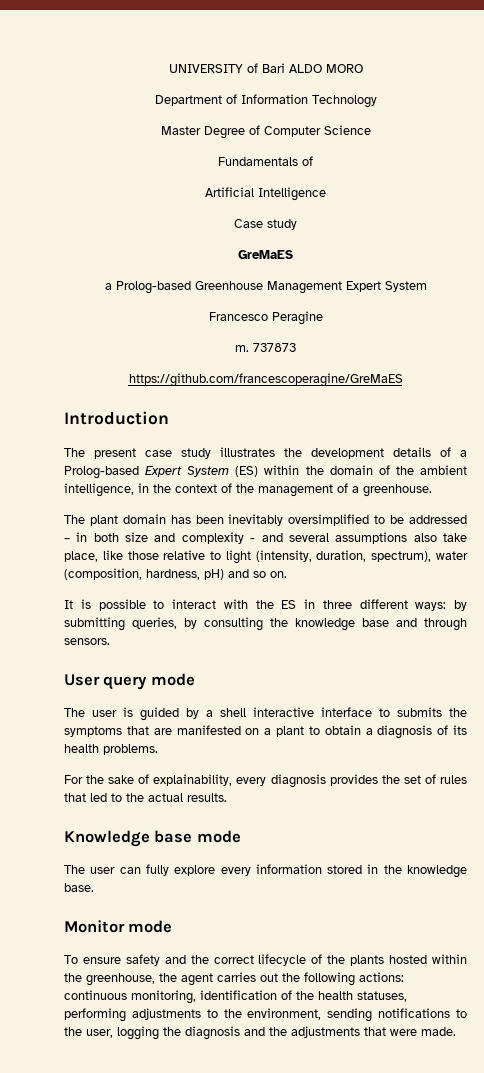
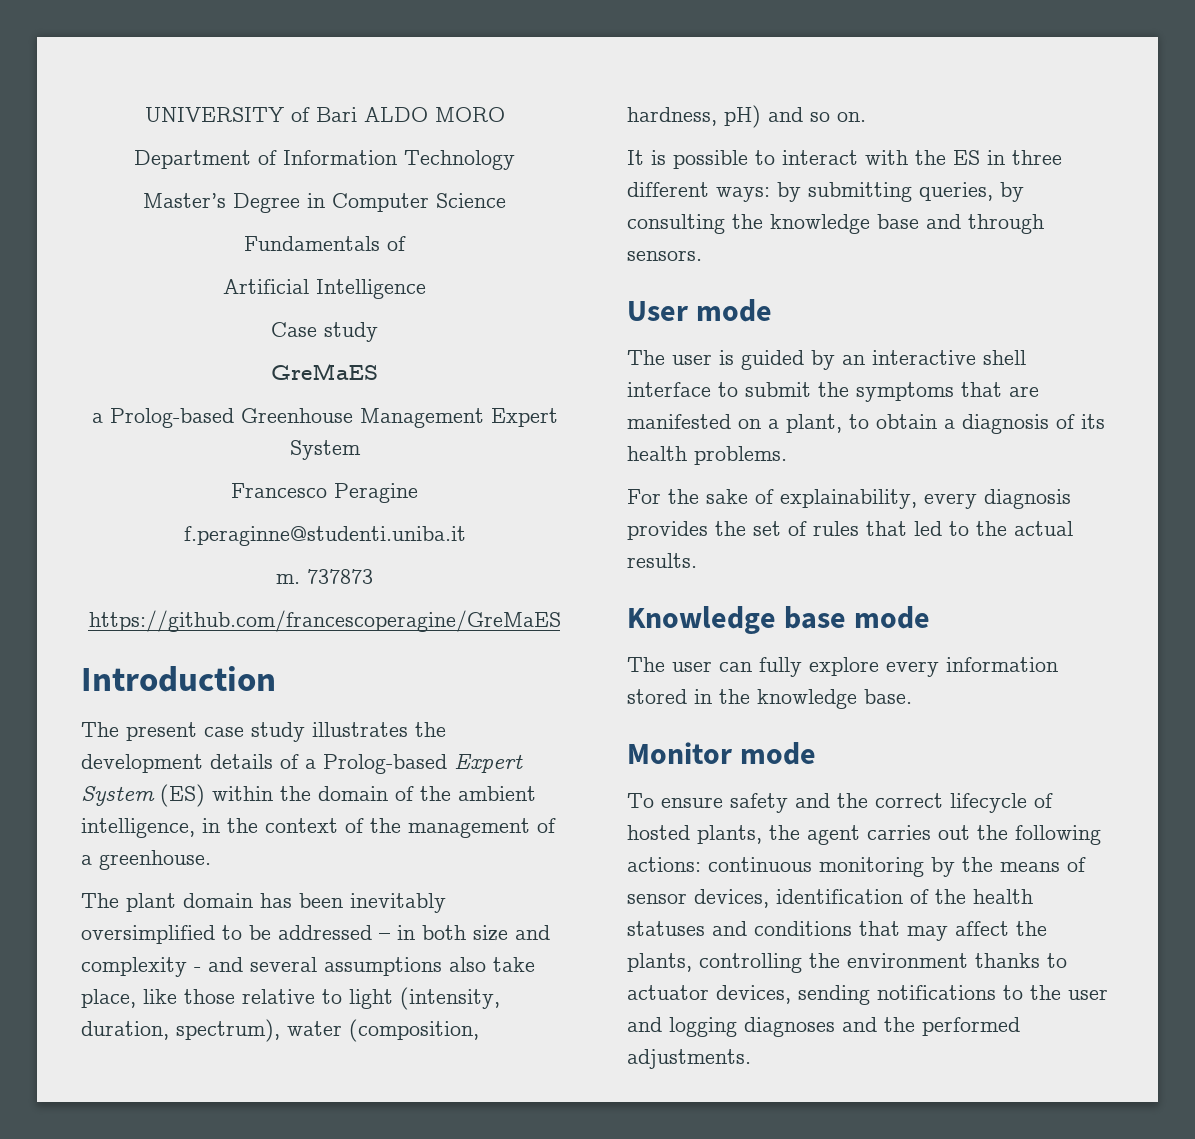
[160,125,260,139] Master Degree of -> [143,193,325,213] Master’s Degree in
(323, 318) none -> [183,526,466,546] // f.peraginne@studenti.uniba.it
[103,676,148,690] query -> (688, 311) none
[206,707,314,717] a shell interactive -> [842,350,1026,365] an interactive shell
[397,707,442,717] submits -> [745,382,811,397] submit
[276,726,304,737] plant -> [786,414,842,433] plant,
[327,954,468,966] [64,973,155,986] the plants hosted within the greenhouse, -> [627,825,762,844] hosted plants,
[131,990,407,1004] [64,1008,467,1022] [64,1026,456,1040] monitoring, identification of the health statuses, performing adjustments to the environment, sending notifications to the user, logging the diagnosis and the adjustments that were made. -> [819,857,1086,877] [627,889,1033,908] [627,921,1047,941] [627,953,1067,973] [627,985,1108,1005] [627,1017,1020,1037] [627,1049,751,1069] monitoring by the means of sensor devices, identification of the health statuses and conditions that may affect the plants, controlling the environment thanks to actuator devices, sending notifications to the user and logging diagnoses and the performed adjustments.

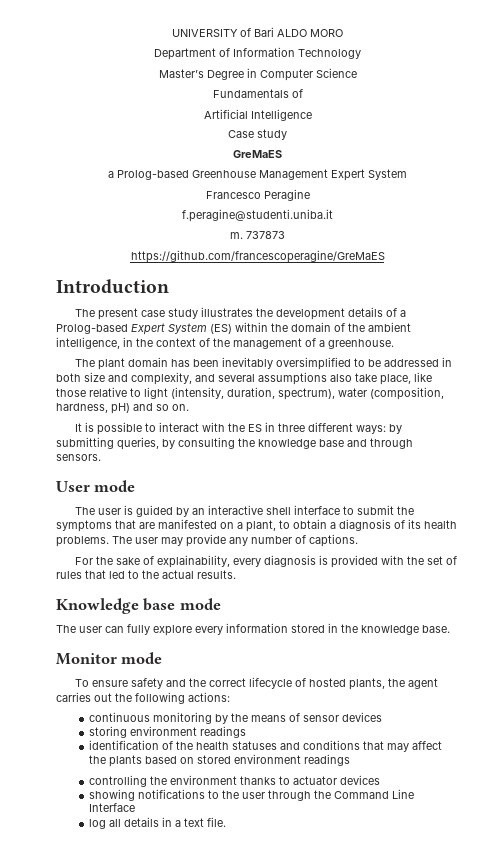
[183,526,466,546] f.peraginne@studenti.uniba.it -> [182,209,333,222] f.peragine@studenti.uniba.it
[379,933,390,940] – -> (439, 363) none
[81,957,201,977] complexity - -> [131,372,192,385] complexity,
(787, 455) none -> [112,534,358,547] The user may provide any number of captions.
[627,521,708,540] provides -> [318,555,404,568] is provided with
(701, 864) none -> (230, 697) //
[694,889,769,908] devices, -> [341,712,382,722] [88,726,246,738] devices // storing environment readings //
[627,953,692,972] plants, -> [108,754,350,767] plants based on stored environment readings //
[716,985,870,1005] devices, sending -> [339,775,380,785] [88,789,135,801] devices // showing
[627,1017,1020,1037] [627,1049,751,1069] and logging diagnoses and the performed adjustments. -> [267,789,414,801] [88,803,135,812] [88,817,226,829] through the Command Line Interface // log all details in a text file.

